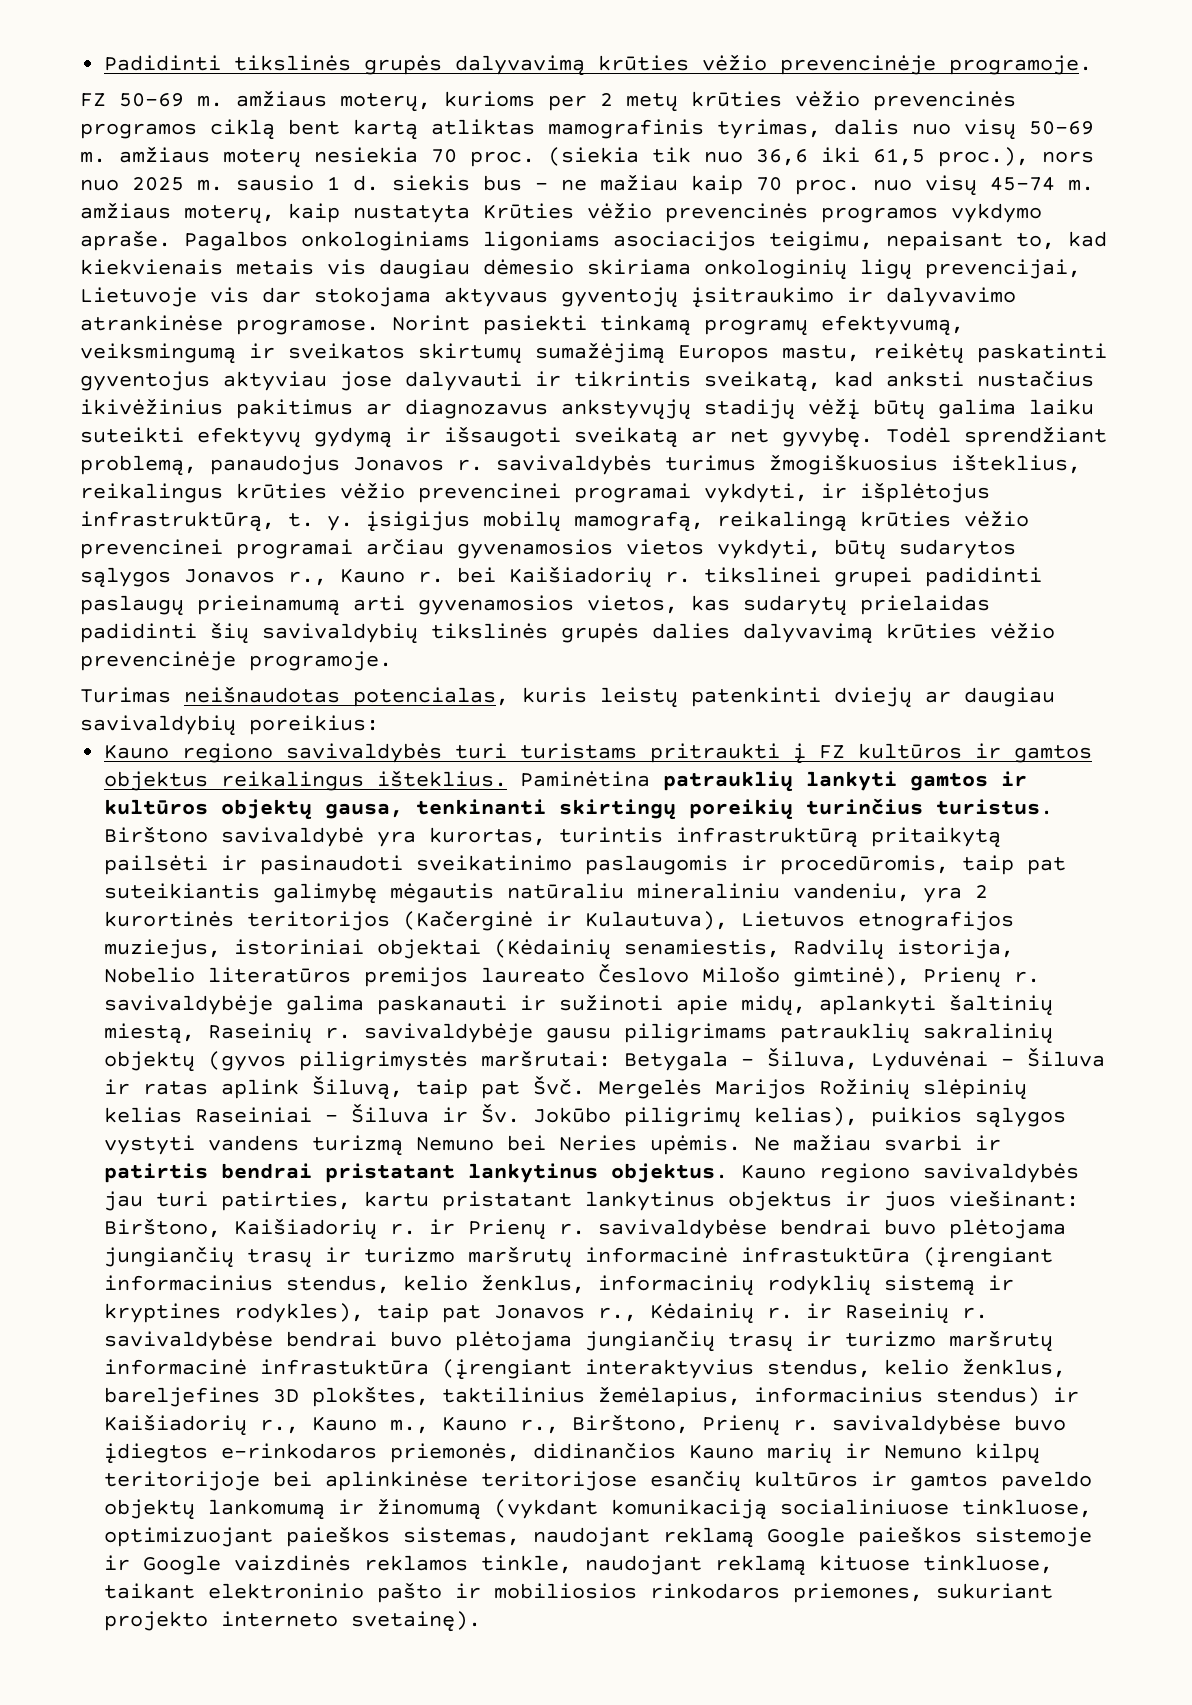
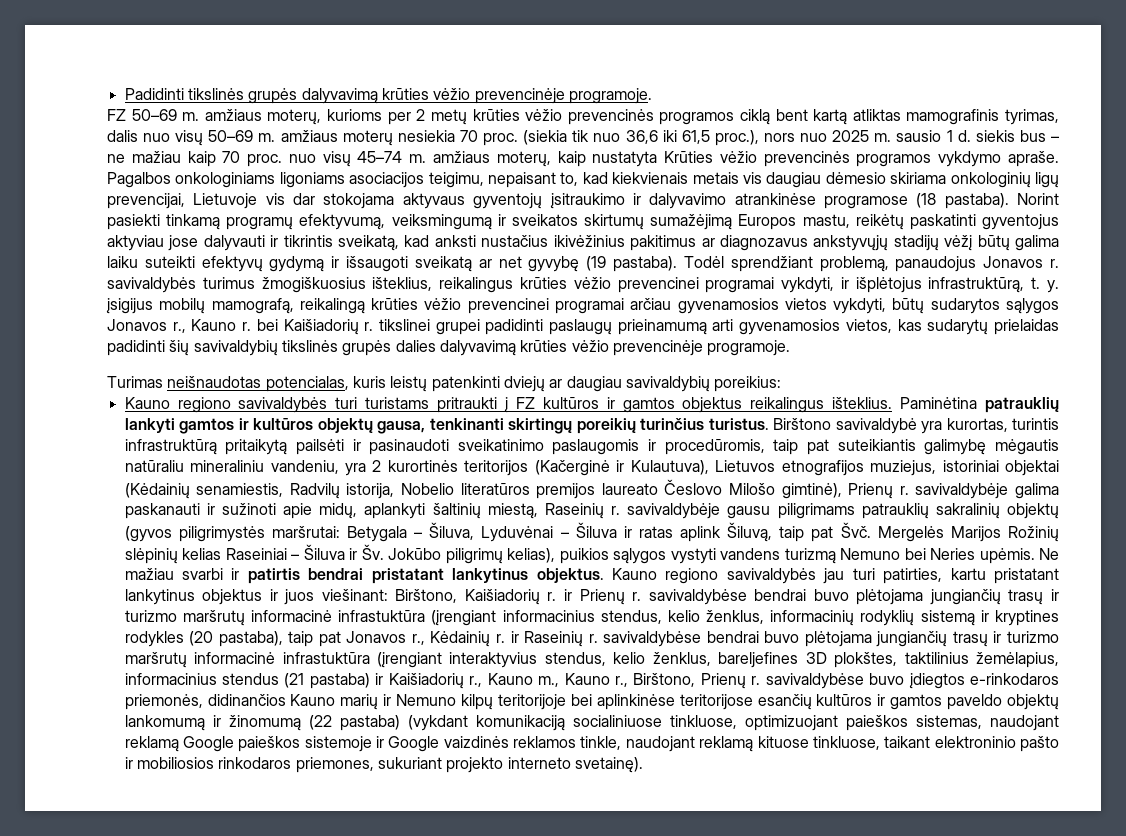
[236,319,379,335] programose. -> [823,193,1009,209] programose (18 pastaba).
[782,427,873,448] gyvybę. -> [528,256,678,272] gyvybę (19 pastaba).
[234,1303,365,1323] rodykles), -> [124,631,283,647] rodykles (20 pastaba),
[936,1387,1041,1406] stendus) -> [222,673,370,689] stendus (21 pastaba)
(482, 1509) none -> [308,715,400,731] (22 pastaba)

